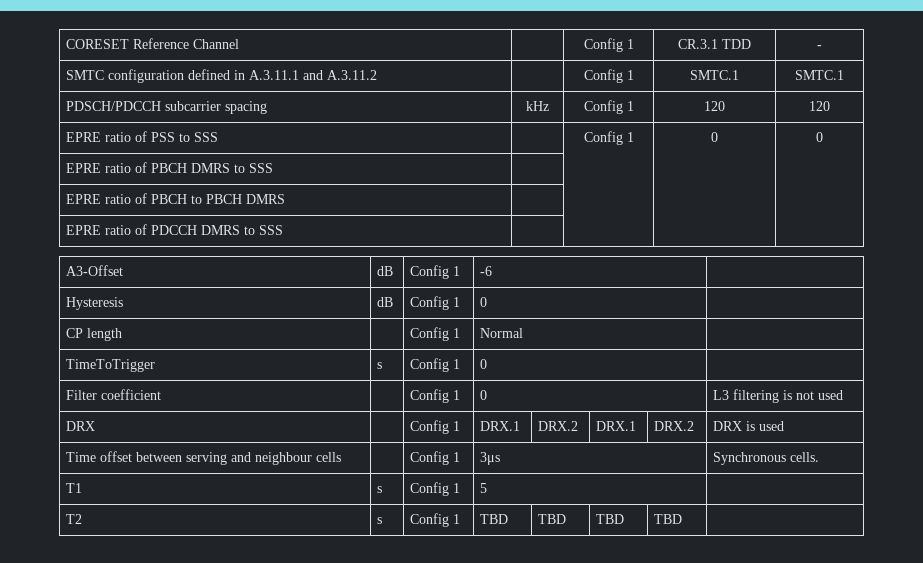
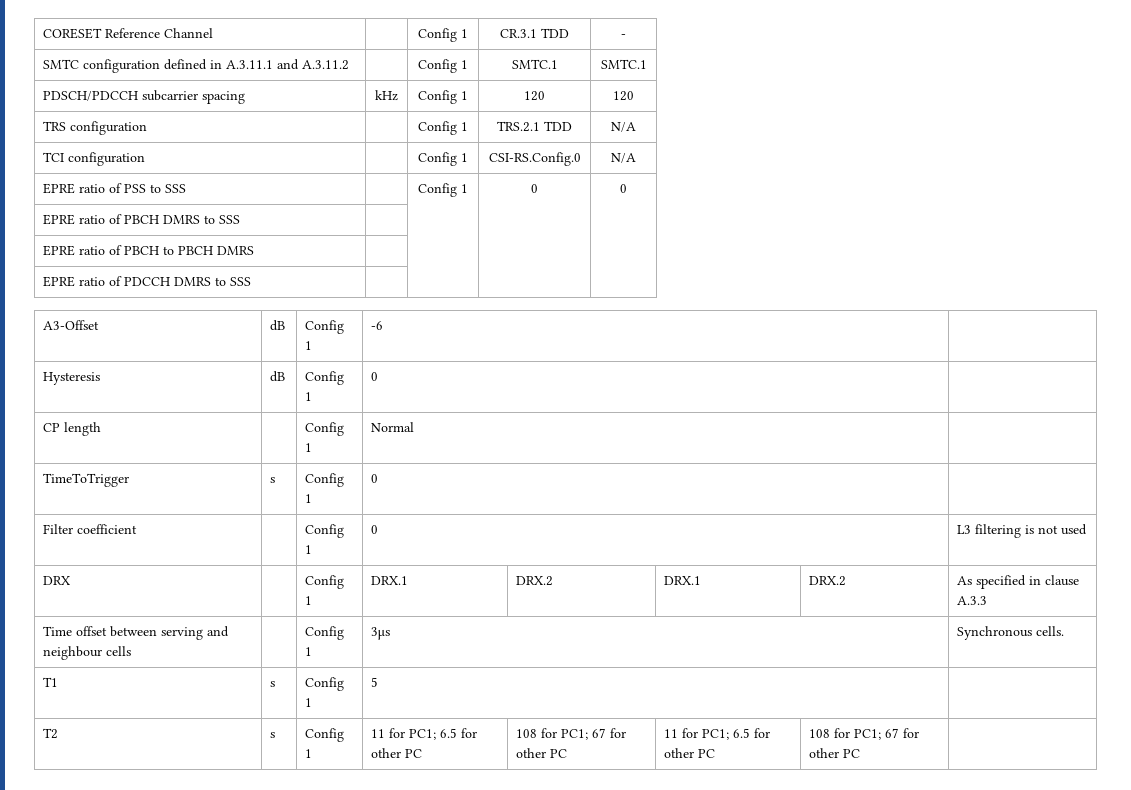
(830, 106) none -> [43,121,148,135] [418,121,468,135] [497,121,572,132] [611,122,636,132] [43,152,146,166] [418,152,468,166] [488,152,581,166] [611,153,636,163] // TRS configuration | | Config 1 | TRS.2.1 TDD | N/A // TCI configuration | | Config 1 | CSI-RS.Config.0 | N/A
[713,421,785,431] DRX is used -> [957,575,1080,589] [957,596,988,605] As specified in clause A.3.3
[480,514,509,524] [538,514,567,524] [596,514,625,524] [654,514,683,524] TBD | TBD | TBD | TBD -> [371,728,478,740] [371,748,423,758] [516,728,627,740] [516,748,568,758] [664,728,771,740] [664,748,716,758] [809,728,920,740] [809,748,861,758] 11 for PC1; 6.5 for other PC | 108 for PC1; 67 for other PC | 11 for PC1; 6.5 for other PC | 108 for PC1; 67 for other PC

